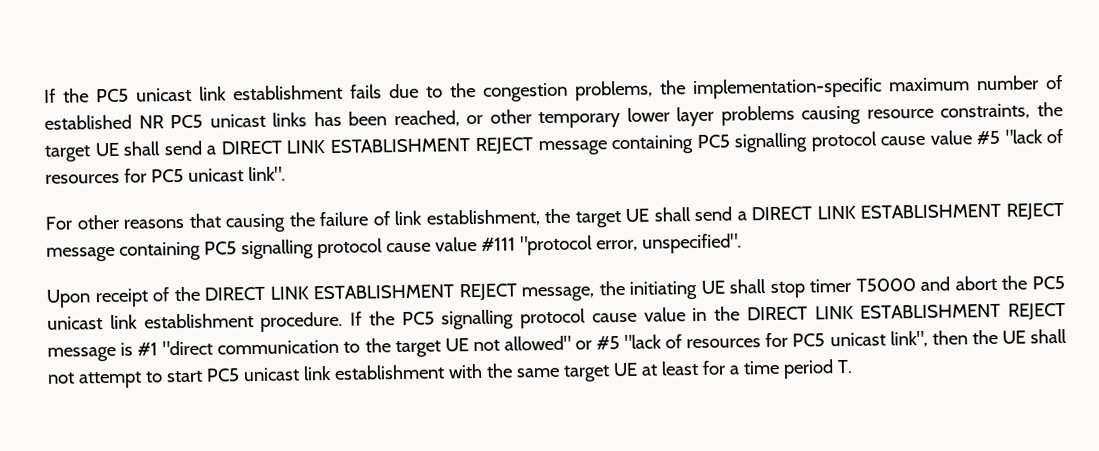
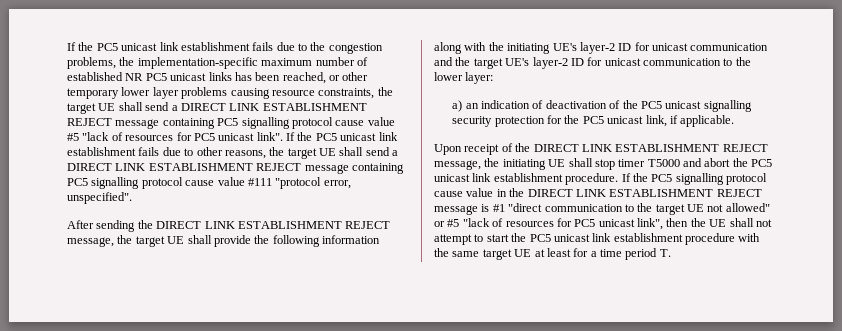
[45,209,540,233] // For other reasons that causing the failure of link establishment, -> [286,132,398,141] [67,147,266,159] If the PC5 unicast link establishment fails due to other reasons,
(742, 243) none -> [67,220,391,232] [67,235,380,247] [434,42,769,54] [434,57,751,69] [434,72,494,84] [452,100,752,112] [452,115,735,127] // After sending the DIRECT LINK ESTABLISHMENT REJECT message, the target UE shall provide the following information along with the initiating UE's layer-2 ID for unicast communication and the target UE's layer-2 ID for unicast communication to the lower layer: // a) an indication of deactivation of the PC5 unicast signalling security protection for the PC5 unicast link, if applicable.
[205,364,445,382] PC5 unicast link establishment -> [511,233,735,245] the PC5 unicast link establishment procedure

